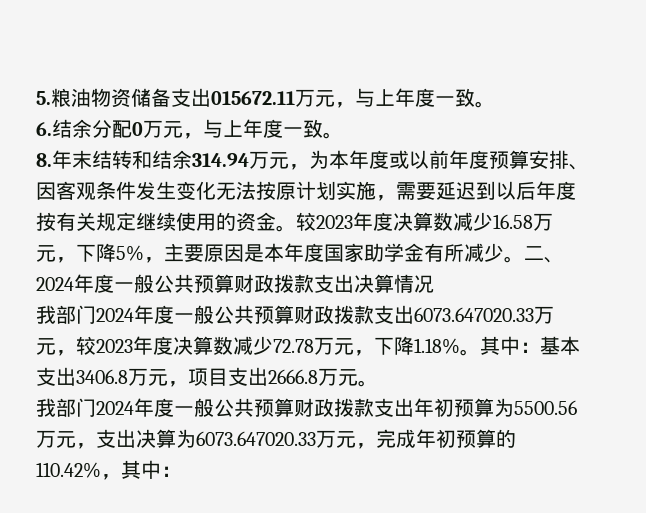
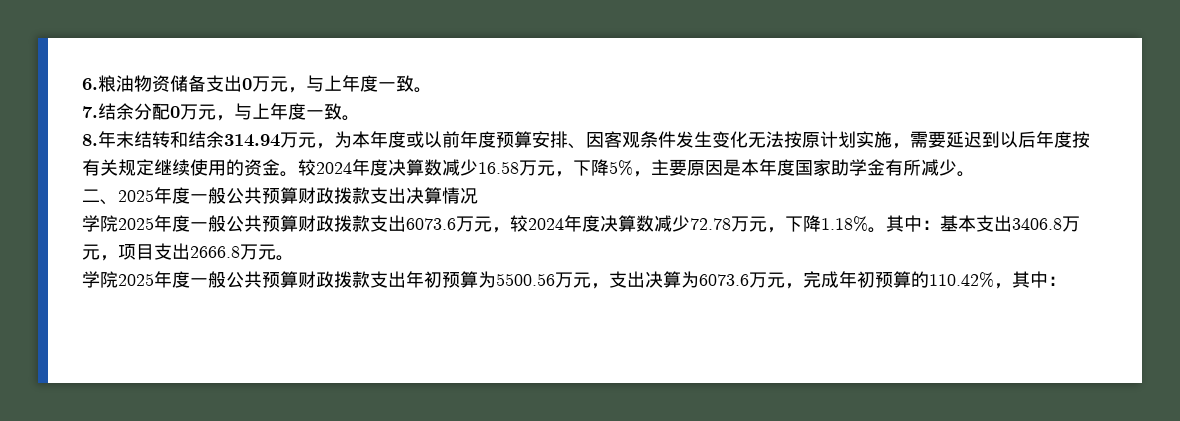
[36,91,51,105] 5. -> [82,78,98,90] 6.
[211,88,495,108] [36,122,52,136] 015672.11万元，与上年度一致。 // 6. -> [242,75,432,93] [82,106,98,118] 0万元，与上年度一致。 // 7.
[316,215,353,229] 2023 -> [316,162,352,174] 2024
[524,246,564,263] [36,277,74,291] 二、2024 -> [82,189,154,205] // 二、2025
[36,305,534,324] 我部门2024年度一般公共预算财政拨款支出6073.647020.33 -> [82,215,456,232] 学院2025年度一般公共预算财政拨款支出6073.6
[96,339,133,353] 2023 -> [528,218,564,230] 2024
[36,398,134,417] 我部门2024 -> [82,271,154,288] 学院2025
[196,431,316,446] 6073.647020.33 -> [699,274,749,286] 6073.6

